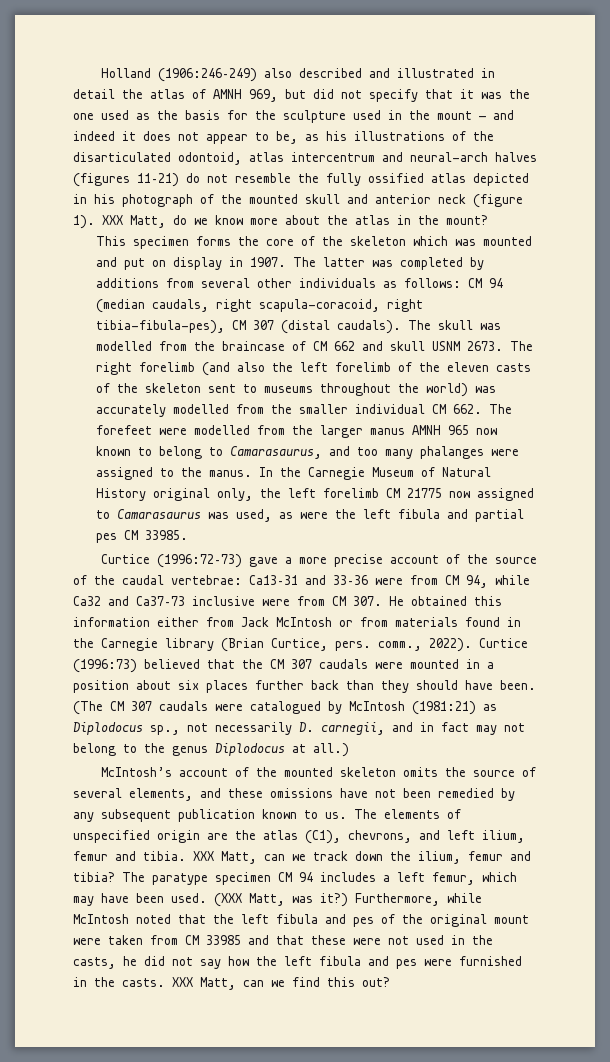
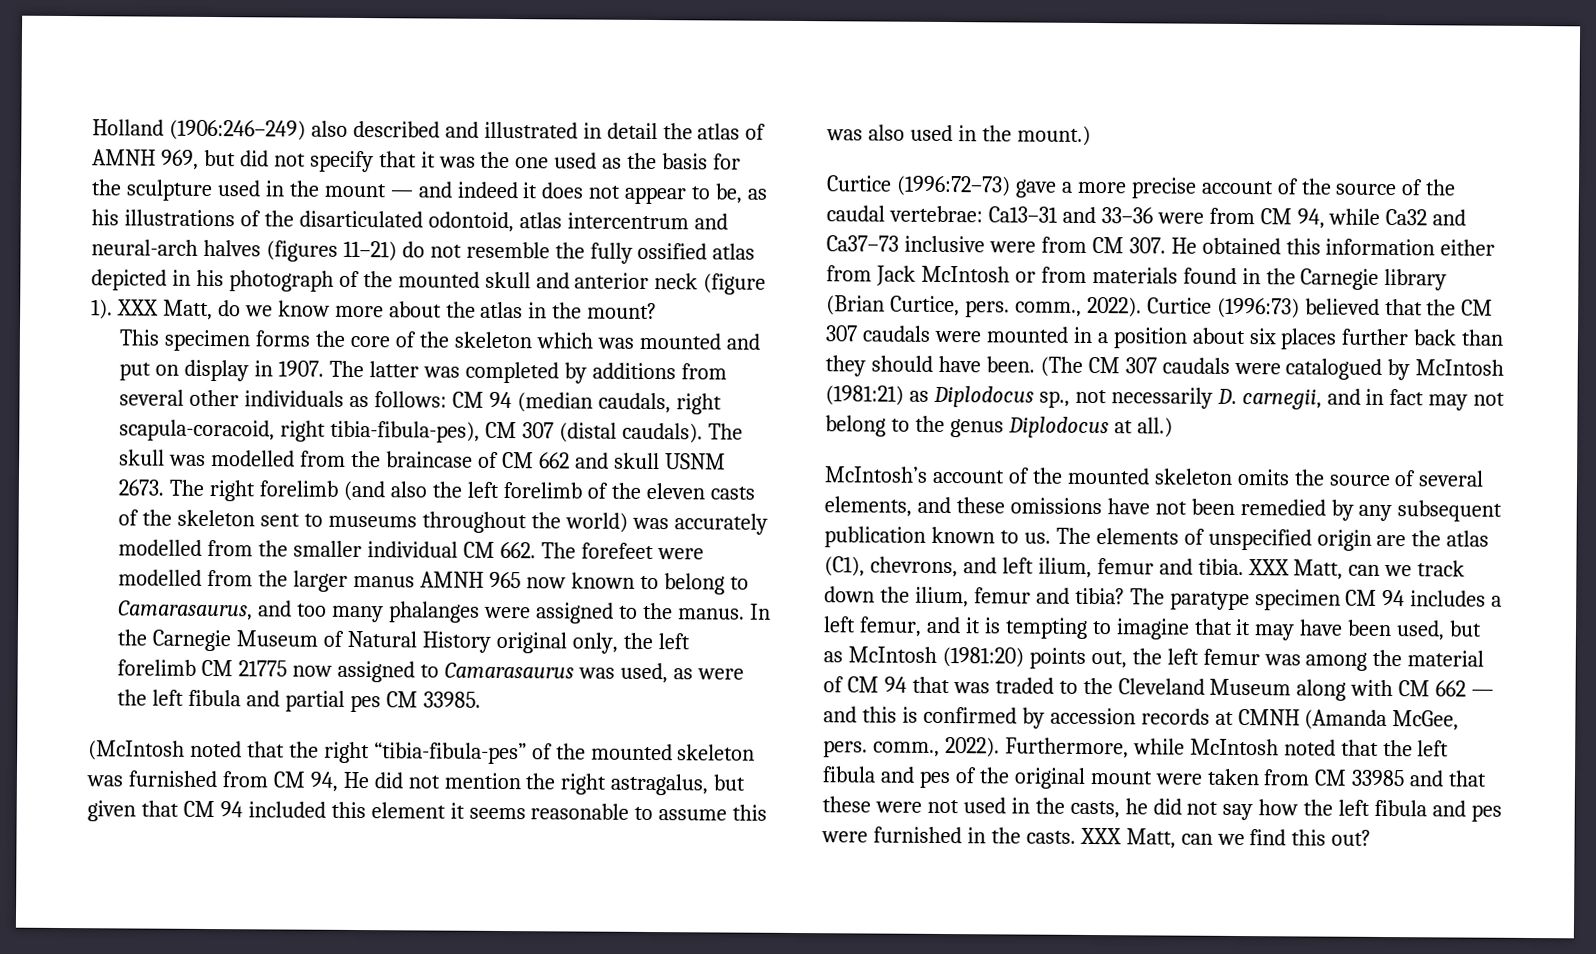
(188, 535) none -> [88,740,756,765] [86,770,746,796] [87,800,768,822] [826,124,1091,146] // (McIntosh noted that the right “tibia-fibula-pes” of the mounted skeleton was furnished from CM 94, He did not mention the right astragalus, but given that CM 94 included this element it seems reasonable to assume this was also used in the mount.)
[482,872,517,882] [73,893,348,907] which may have been used. (XXX Matt, was it?) -> [925,616,1483,641] [823,646,1485,671] [823,676,1495,701] [823,706,1460,731] [823,737,1000,758] and it is tempting to imagine that it may have been used, but as McIntosh (1981:20) points out, the left femur was among the material of CM 94 that was traded to the Cleveland Museum along with CM 662 — and this is confirmed by accession records at CMNH (Amanda McGee, pers. comm., 2022).

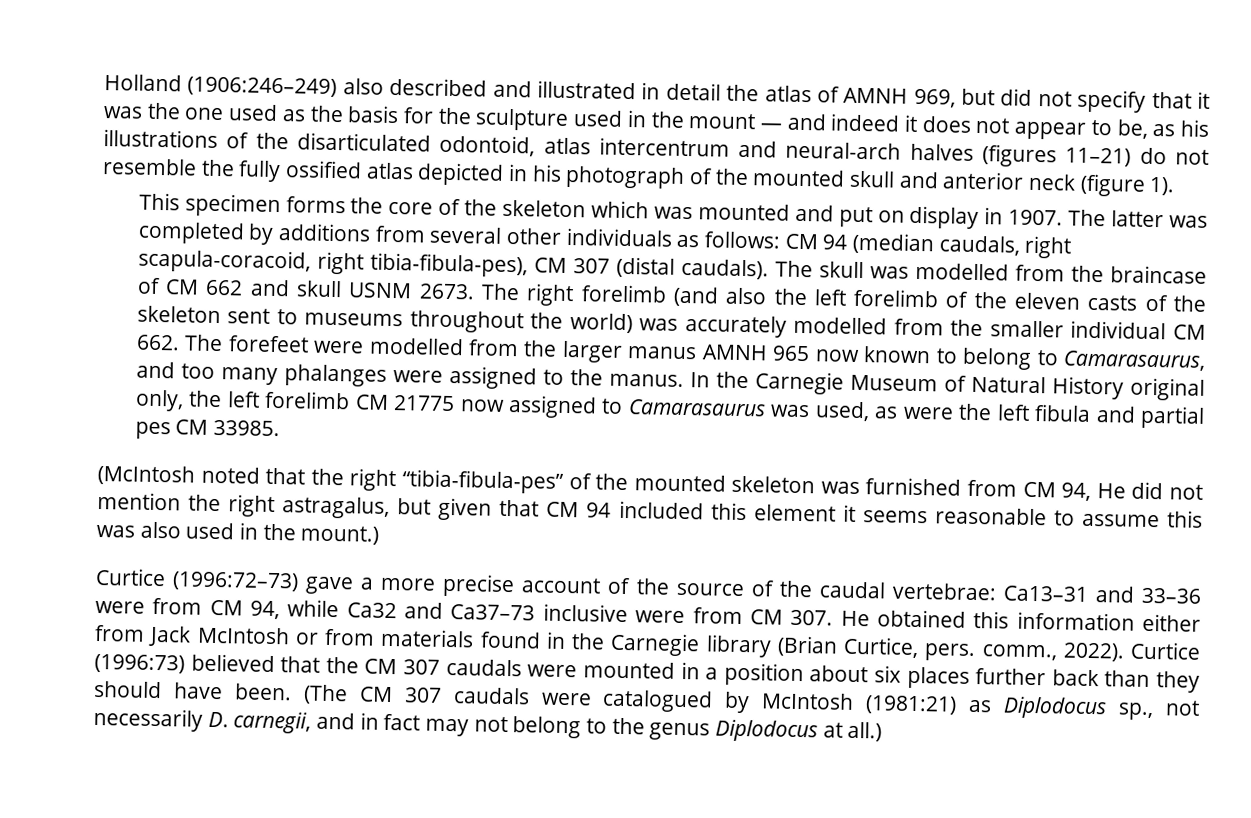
[116,299,658,321] XXX Matt, do we know more about the atlas in the mount? -> (1176, 186) none
[824,466,1485,487] [824,496,1503,522] [824,526,1490,551] [824,556,1466,580] [824,586,1503,611] [823,616,1483,641] [823,646,1485,671] [823,676,1495,701] [823,706,1460,731] [823,737,1450,759] [822,766,1488,789] [822,796,1503,822] [821,826,1372,849] // McIntosh’s account of the mounted skeleton omits the source of several elements, and these omissions have not been remedied by any subsequent publication known to us. The elements of unspecified origin are the atlas (C1), chevrons, and left ilium, femur and tibia. XXX Matt, can we track down the ilium, femur and tibia? The paratype specimen CM 94 includes a left femur, and it is tempting to imagine that it may have been used, but as McIntosh (1981:20) points out, the left femur was among the material of CM 94 that was traded to the Cleveland Museum along with CM 662 — and this is confirmed by accession records at CMNH (Amanda McGee, pers. comm., 2022). Furthermore, while McIntosh noted that the left fibula and pes of the original mount were taken from CM 33985 and that these were not used in the casts, he did not say how the left fibula and pes were furnished in the casts. XXX Matt, can we find this out? -> (883, 731) none

